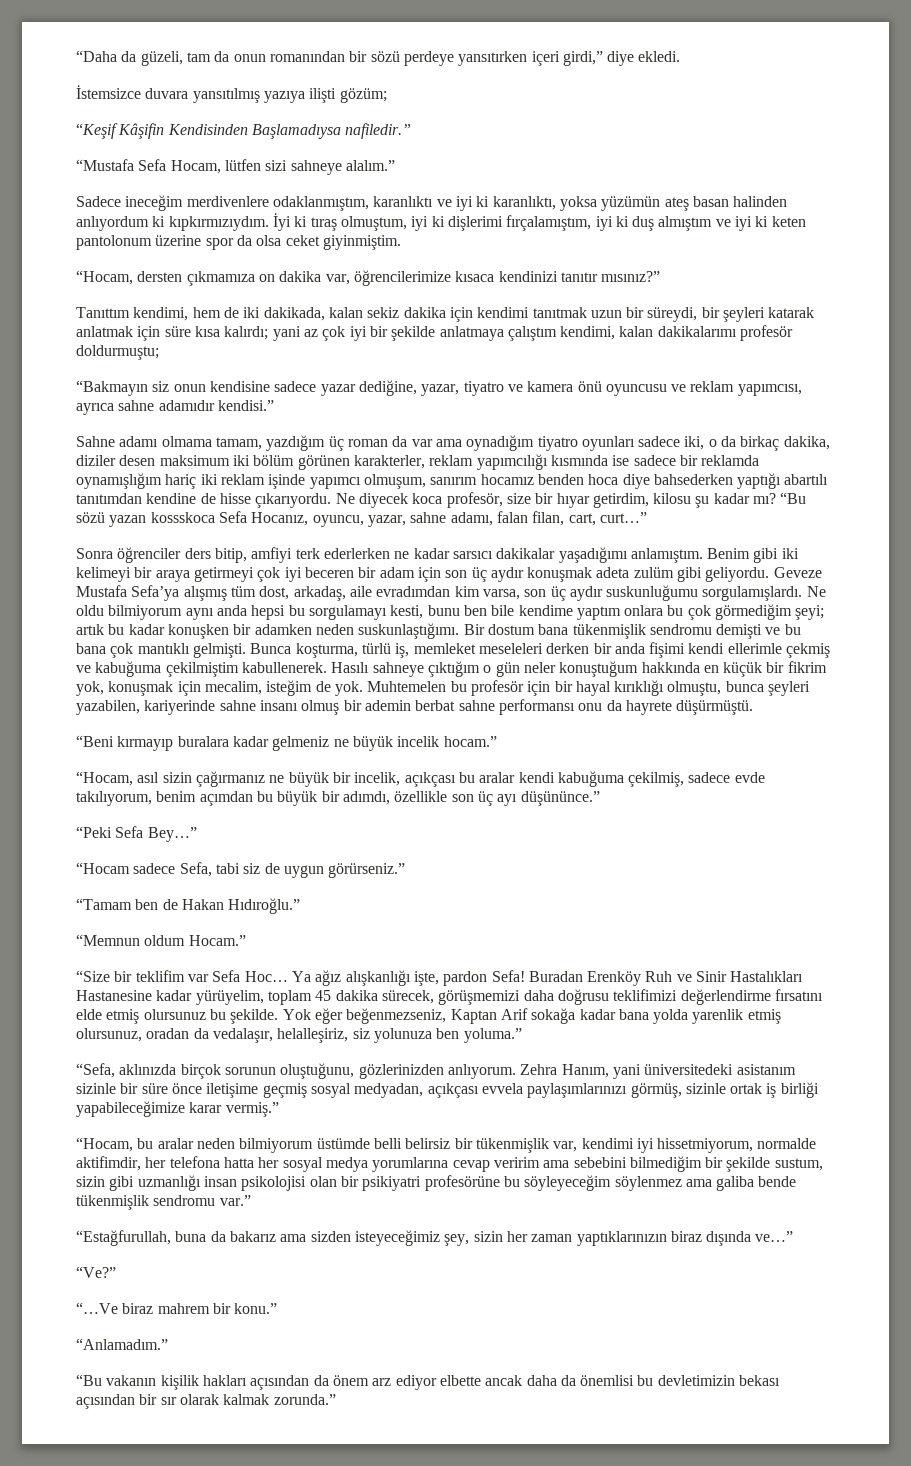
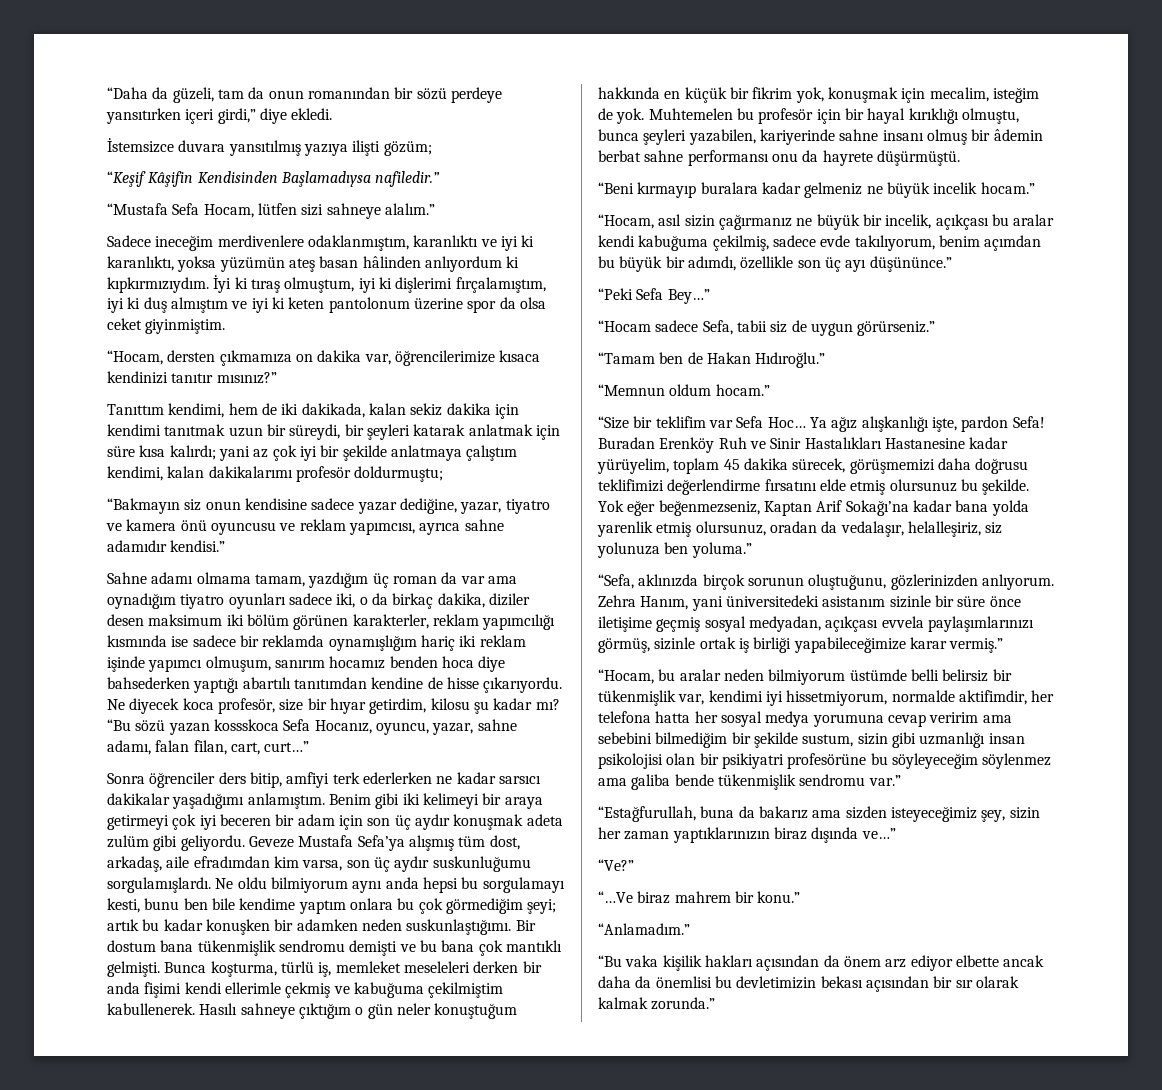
[733,196,788,207] halinden -> [362,256,421,268] hâlinden
[376,586,451,597] evradımdan -> [193,856,270,868] efradımdan
[364,700,411,711] ademin -> [993,129,1043,141] âdemin
[215,863,240,874] tabi -> [736,320,767,332] tabii
[188,935,246,946] Hocam.” -> [715,384,770,396] hocam.”
[531,1008,576,1024] sokağa -> [845,500,909,516] Sokağı’na
[372,1157,449,1172] yorumlarına -> [812,714,884,727] yorumuna
[106,1375,157,1386] vakanın -> [625,955,659,967] vaka

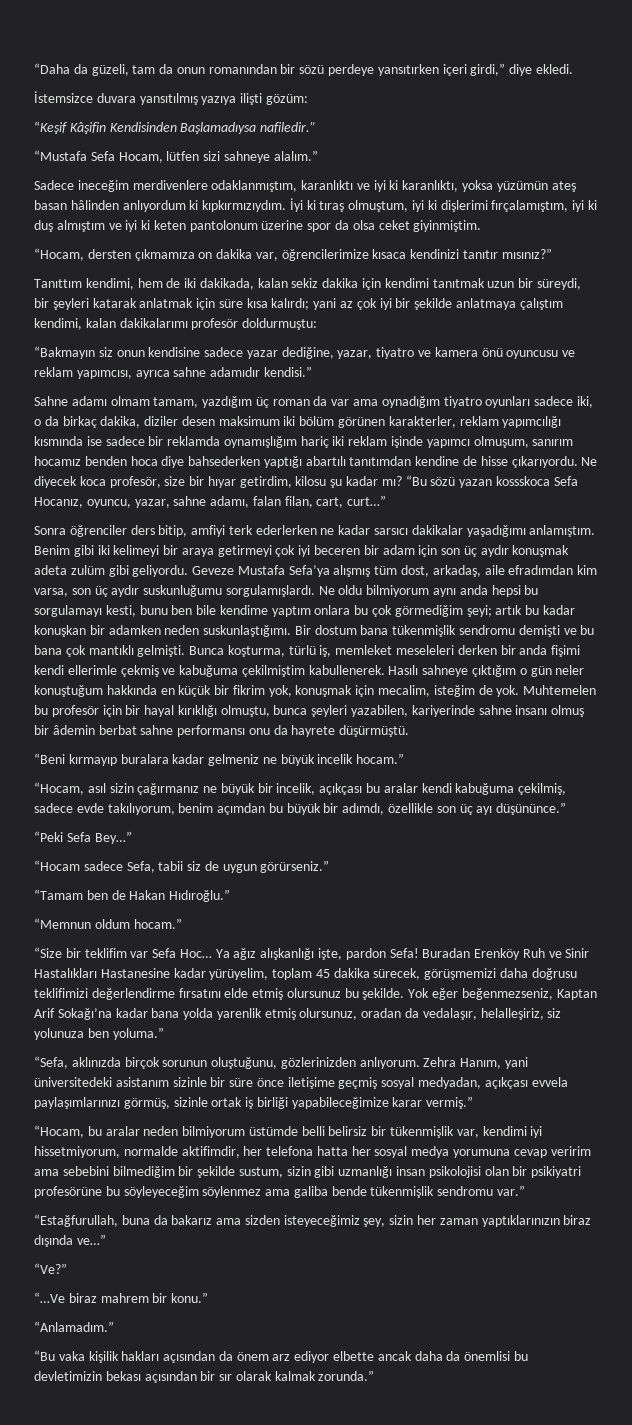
[383,141,432,156] gözüm; -> [265,94,308,105] gözüm:
[354,466,444,482] doldurmuştu; -> [242,318,318,330] doldurmuştu:
[196,572,251,584] olmama -> [110,396,150,406] olmam
[205,919,270,935] konuşken -> [34,625,86,637] konuşkan

